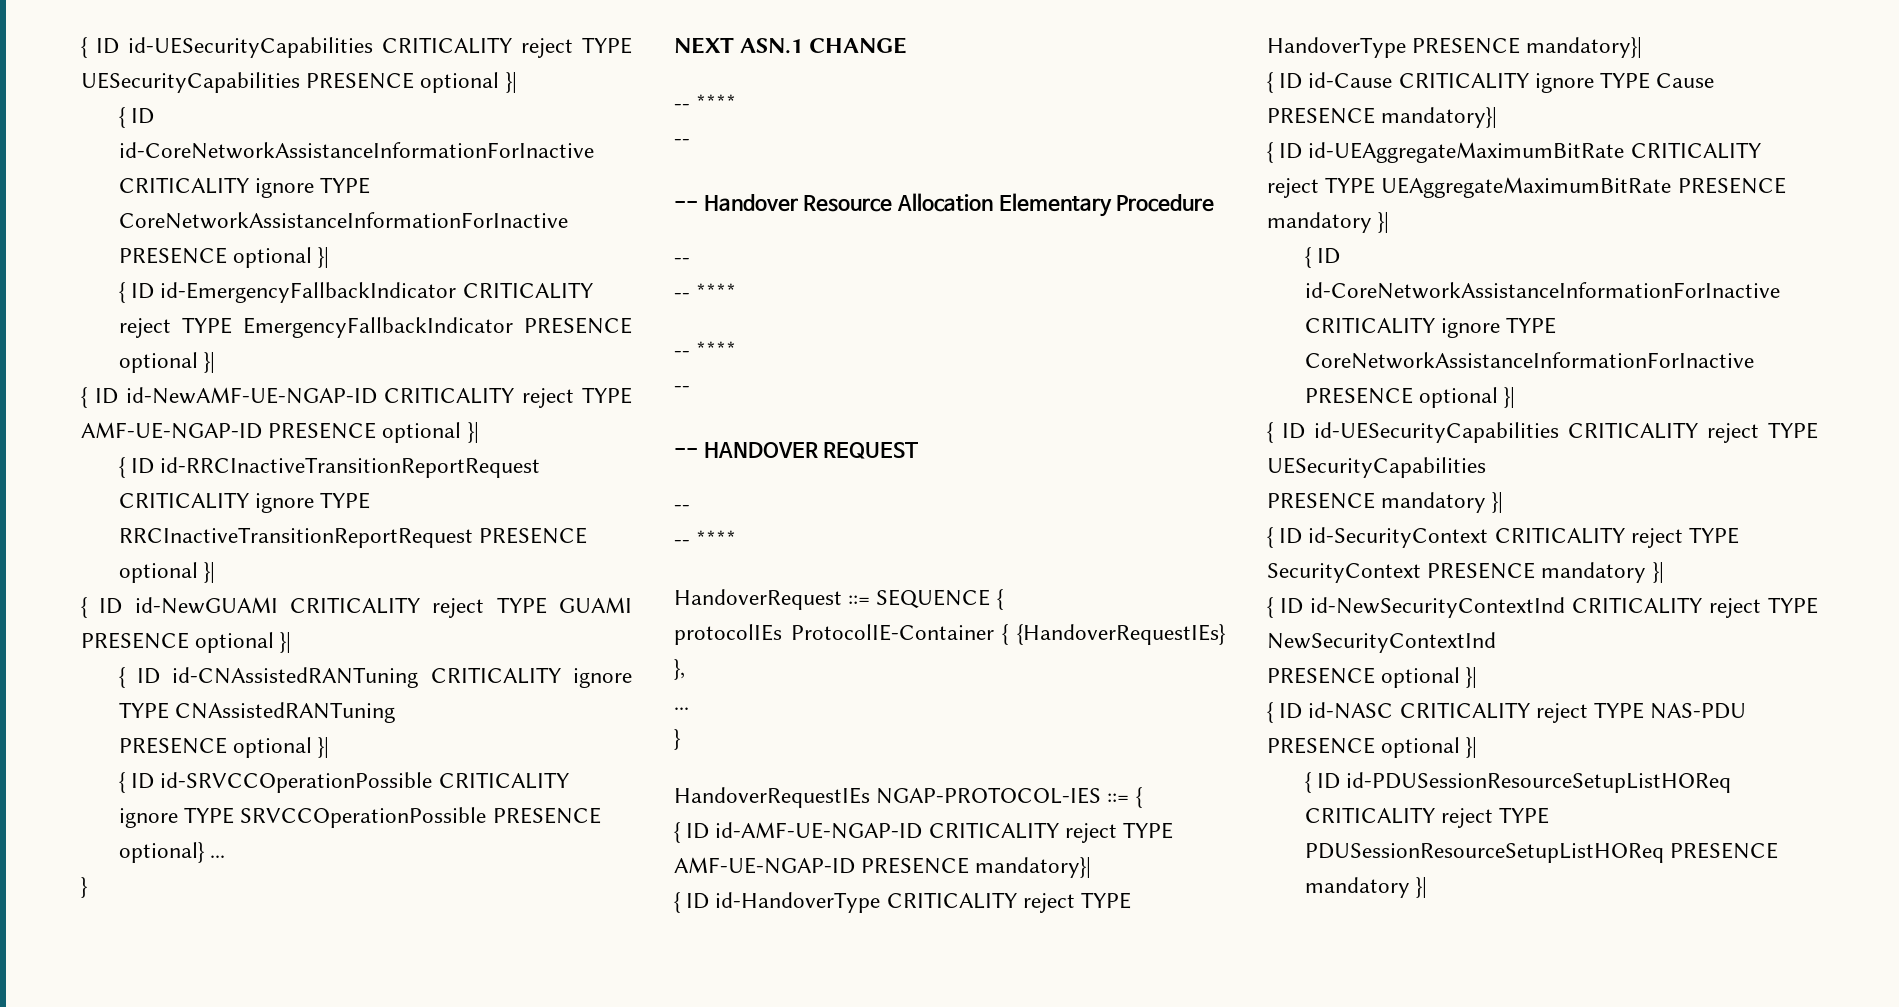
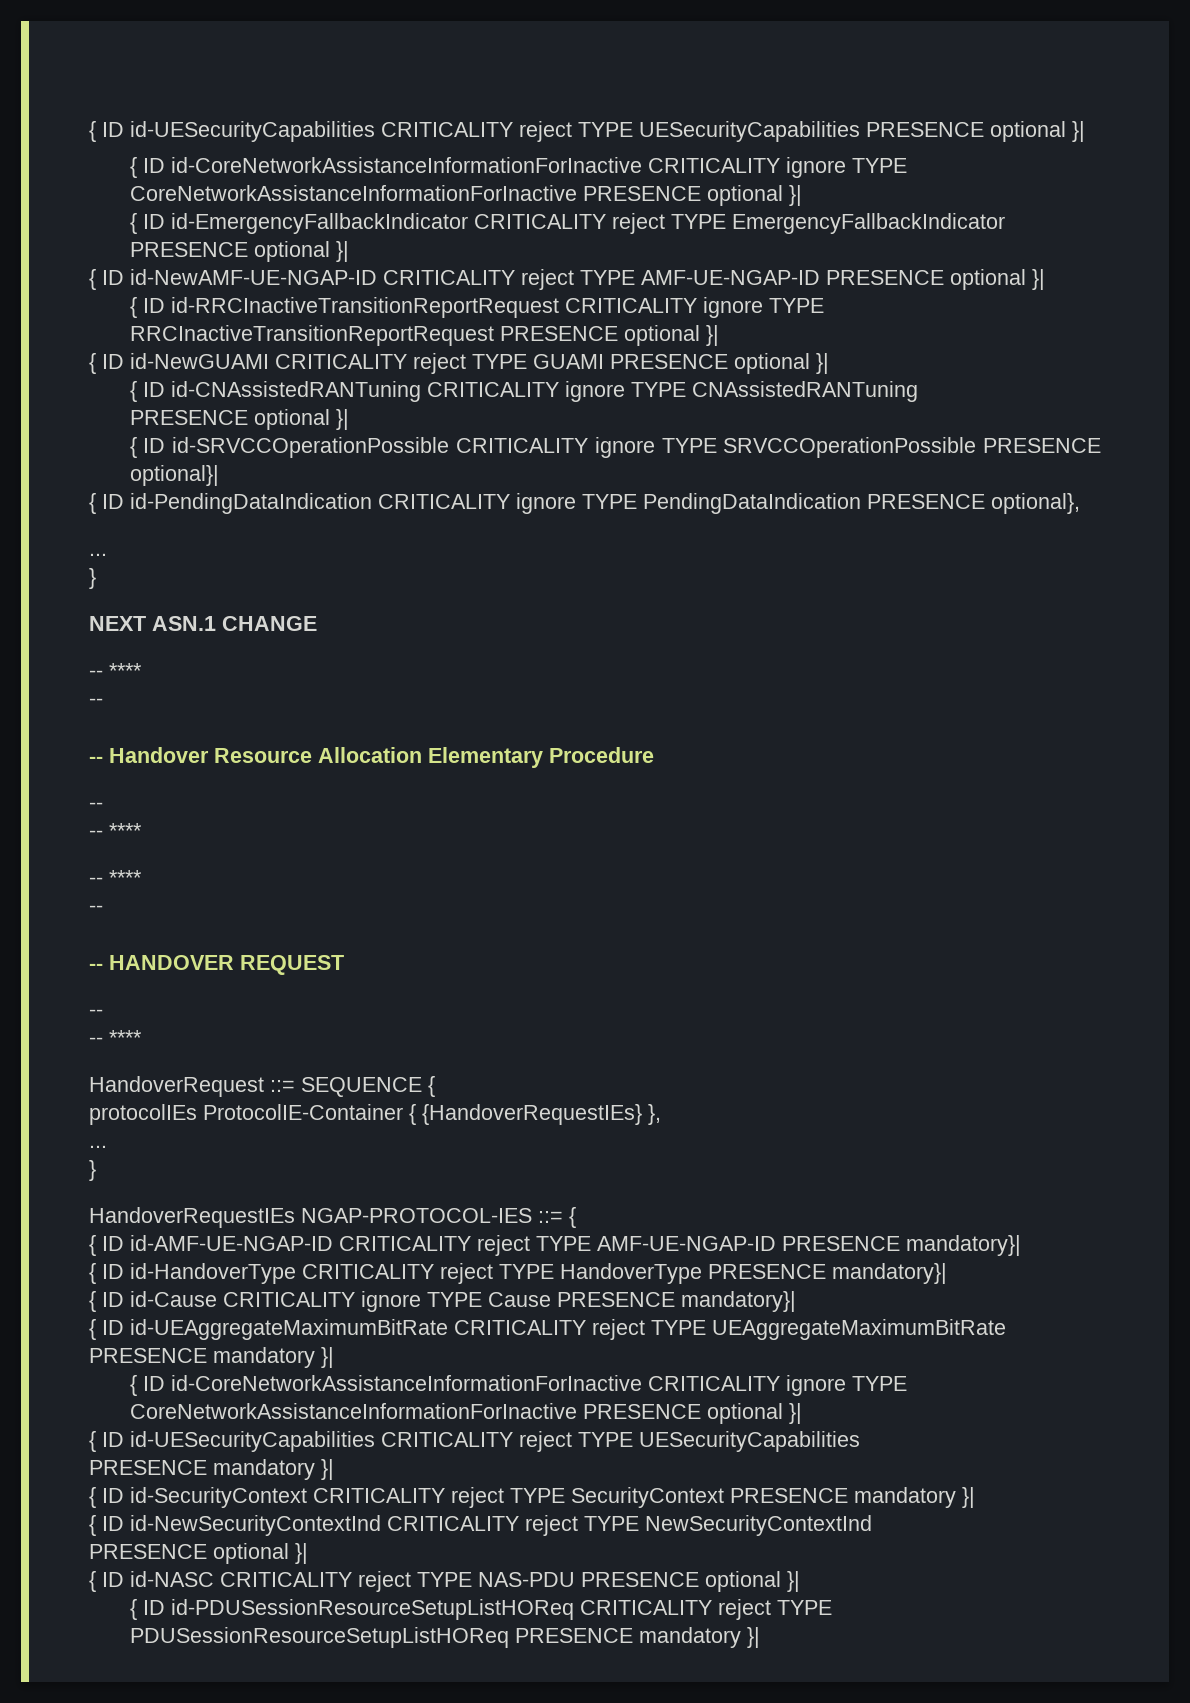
[118,842,205,863] optional} -> [129,465,219,486] [89,493,1080,514] optional}| // { ID id-PendingDataIndication CRITICALITY ignore TYPE PendingDataIndication PRESENCE optional}, //

